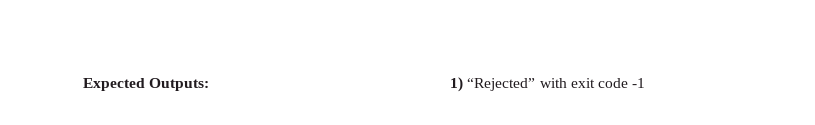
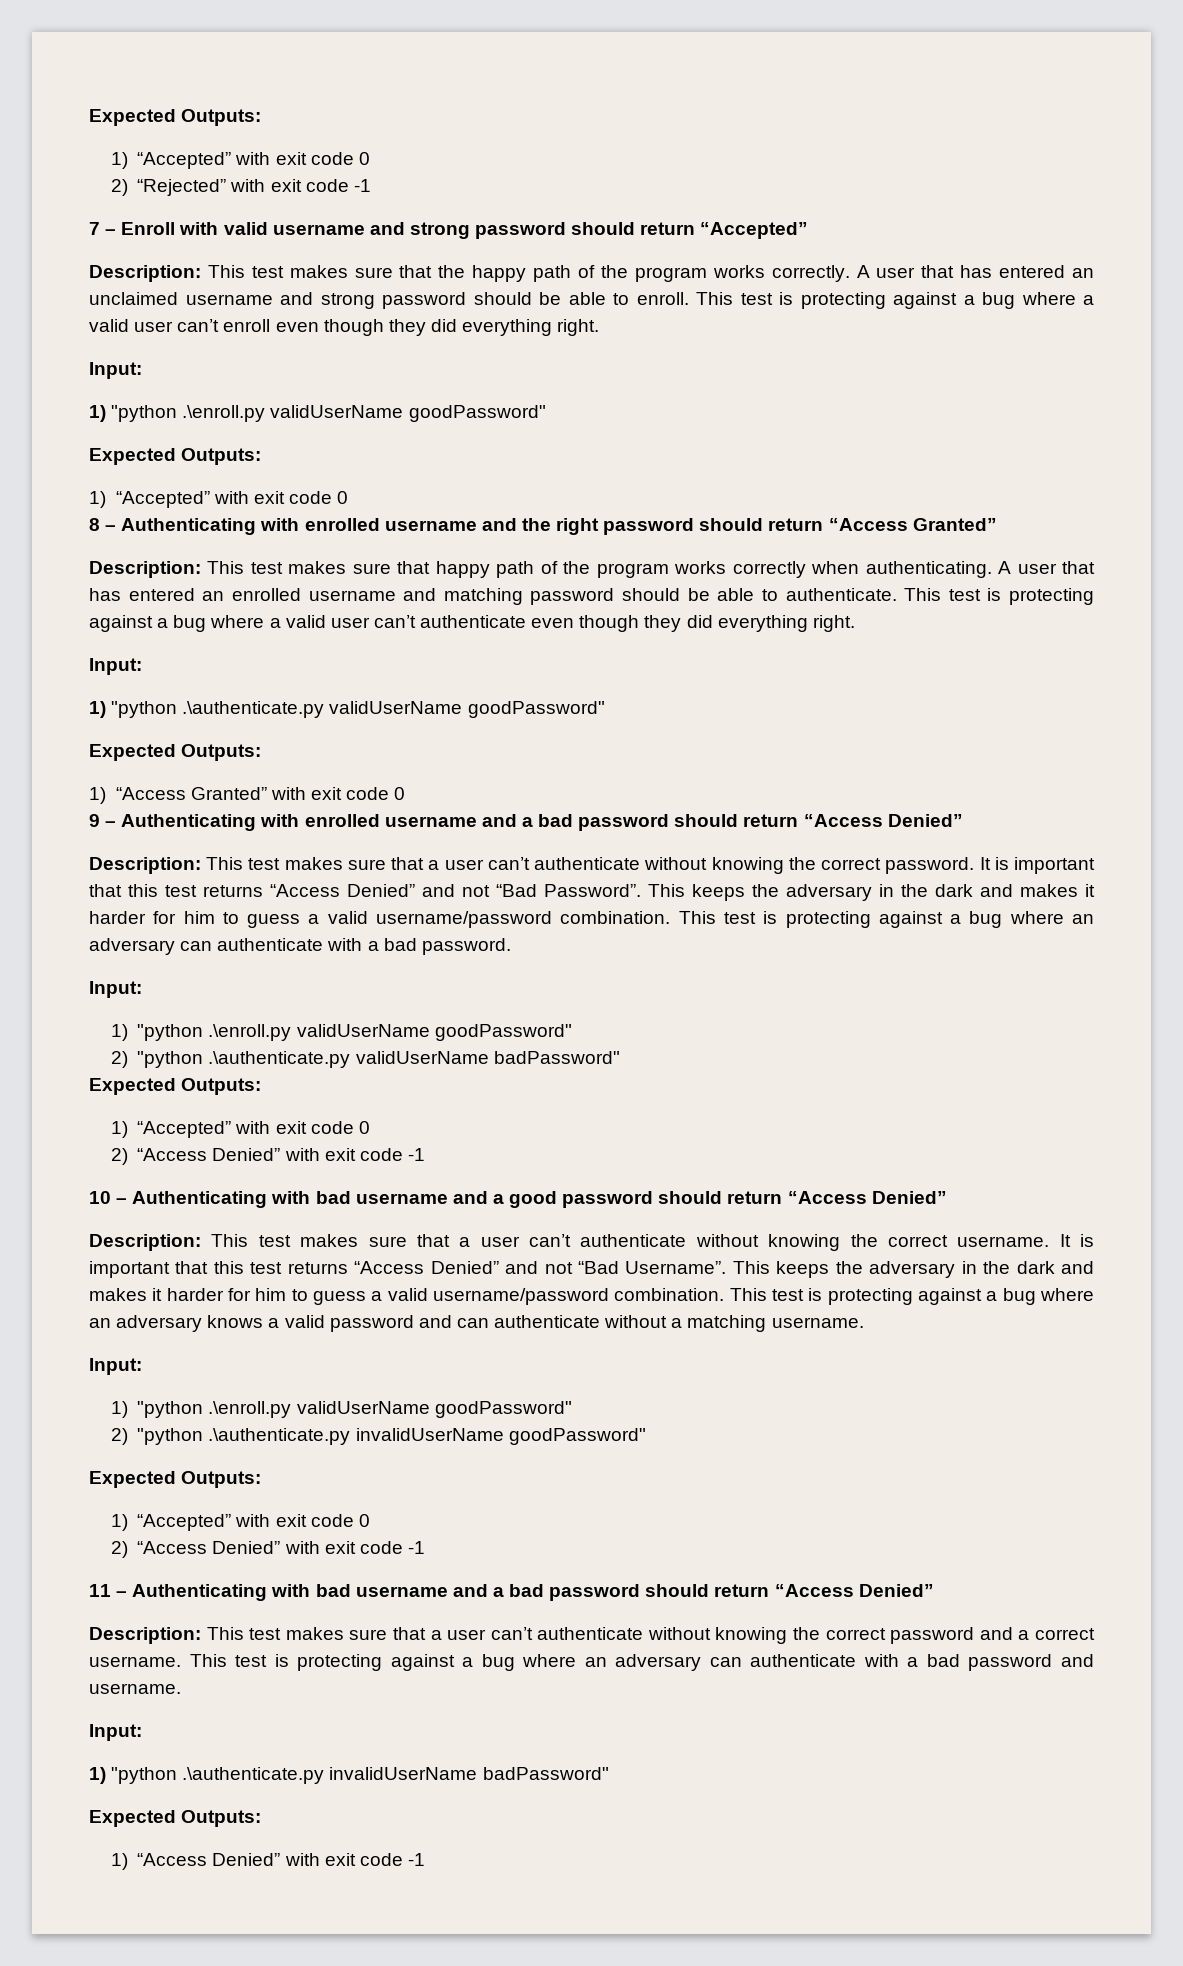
[83,78,210,91] [450,77,464,92] Expected Outputs: // 1) -> [89,109,262,126] [110,152,370,169] [110,179,128,196] Expected Outputs: // 1) “Accepted” with exit code 0 // 2)
(646, 83) none -> [89,222,809,239] [89,265,1095,282] [89,292,1094,309] [89,319,600,336] [89,362,142,379] [89,405,546,422] [89,448,262,465] [89,491,349,508] [89,518,997,535] [89,561,1096,578] [89,588,1094,605] [89,615,855,632] [89,658,142,675] [89,701,605,718] [89,744,262,761] [89,787,406,804] [89,814,963,831] [89,857,1096,874] [89,884,1095,901] [89,911,1094,928] [89,938,511,955] [89,981,142,998] [110,1024,572,1041] [110,1051,620,1068] [89,1078,262,1095] [110,1121,370,1138] [110,1148,425,1165] [89,1191,947,1208] [89,1234,1094,1251] [89,1261,1095,1278] [89,1288,1095,1305] [89,1315,864,1332] [89,1358,142,1375] [110,1401,572,1418] [110,1428,646,1445] [89,1471,262,1488] [110,1514,370,1531] [110,1541,425,1558] [89,1584,934,1601] [89,1627,1096,1644] [89,1654,1094,1671] [89,1683,181,1694] [89,1724,142,1741] [89,1767,609,1784] [89,1810,262,1827] [110,1853,425,1870] // 7 – Enroll with valid username and strong password should return “Accepted” // Description: This test makes sure that the happy path of the program works correctly. A user that has entered an unclaimed username and strong password should be able to enroll. This test is protecting against a bug where a valid user can’t enroll even though they did everything right. // Input: // 1) "python .\enroll.py validUserName goodPassword" // Expected Outputs: // 1) “Accepted” with exit code 0 // 8 – Authenticating with enrolled username and the right password should return “Access Granted” // Description: This test makes sure that happy path of the program works correctly when authenticating. A user that has entered an enrolled username and matching password should be able to authenticate. This test is protecting against a bug where a valid user can’t authenticate even though they did everything right. // Input: // 1) "python .\authenticate.py validUserName goodPassword" // Expected Outputs: // 1) “Access Granted” with exit code 0 // 9 – Authenticating with enrolled username and a bad password should return “Access Denied” // Description: This test makes sure that a user can’t authenticate without knowing the correct password. It is important that this test returns “Access Denied” and not “Bad Password”. This keeps the adversary in the dark and makes it harder for him to guess a valid username/password combination. This test is protecting against a bug where an adversary can authenticate with a bad password. // Input: // 1) "python .\enroll.py validUserName goodPassword" // 2) "python .\authenticate.py validUserName badPassword" // Expected Outputs: // 1) “Accepted” with exit code 0 // 2) “Access Denied” with exit code -1 // 10 – Authenticating with bad username and a good password should return “Access Denied” // Description: This test makes sure that a user can’t authenticate without knowing the correct username. It is important that this test returns “Access Denied” and not “Bad Username”. This keeps the adversary in the dark and makes it harder for him to guess a valid username/password combination. This test is protecting against a bug where an adversary knows a valid password and can authenticate without a matching username. // Input: // 1) "python .\enroll.py validUserName goodPassword" // 2) "python .\authenticate.py invalidUserName goodPassword" // Expected Outputs: // 1) “Accepted” with exit code 0 // 2) “Access Denied” with exit code -1 // 11 – Authenticating with bad username and a bad password should return “Access Denied” // Description: This test makes sure that a user can’t authenticate without knowing the correct password and a correct username. This test is protecting against a bug where an adversary can authenticate with a bad password and username. // Input: // 1) "python .\authenticate.py invalidUserName badPassword" // Expected Outputs: // 1) “Access Denied” with exit code -1

